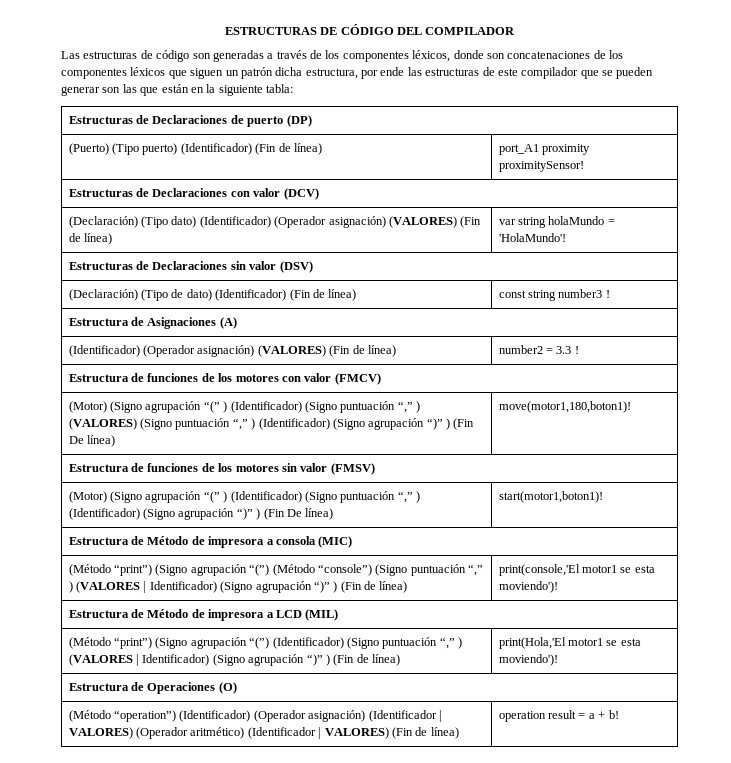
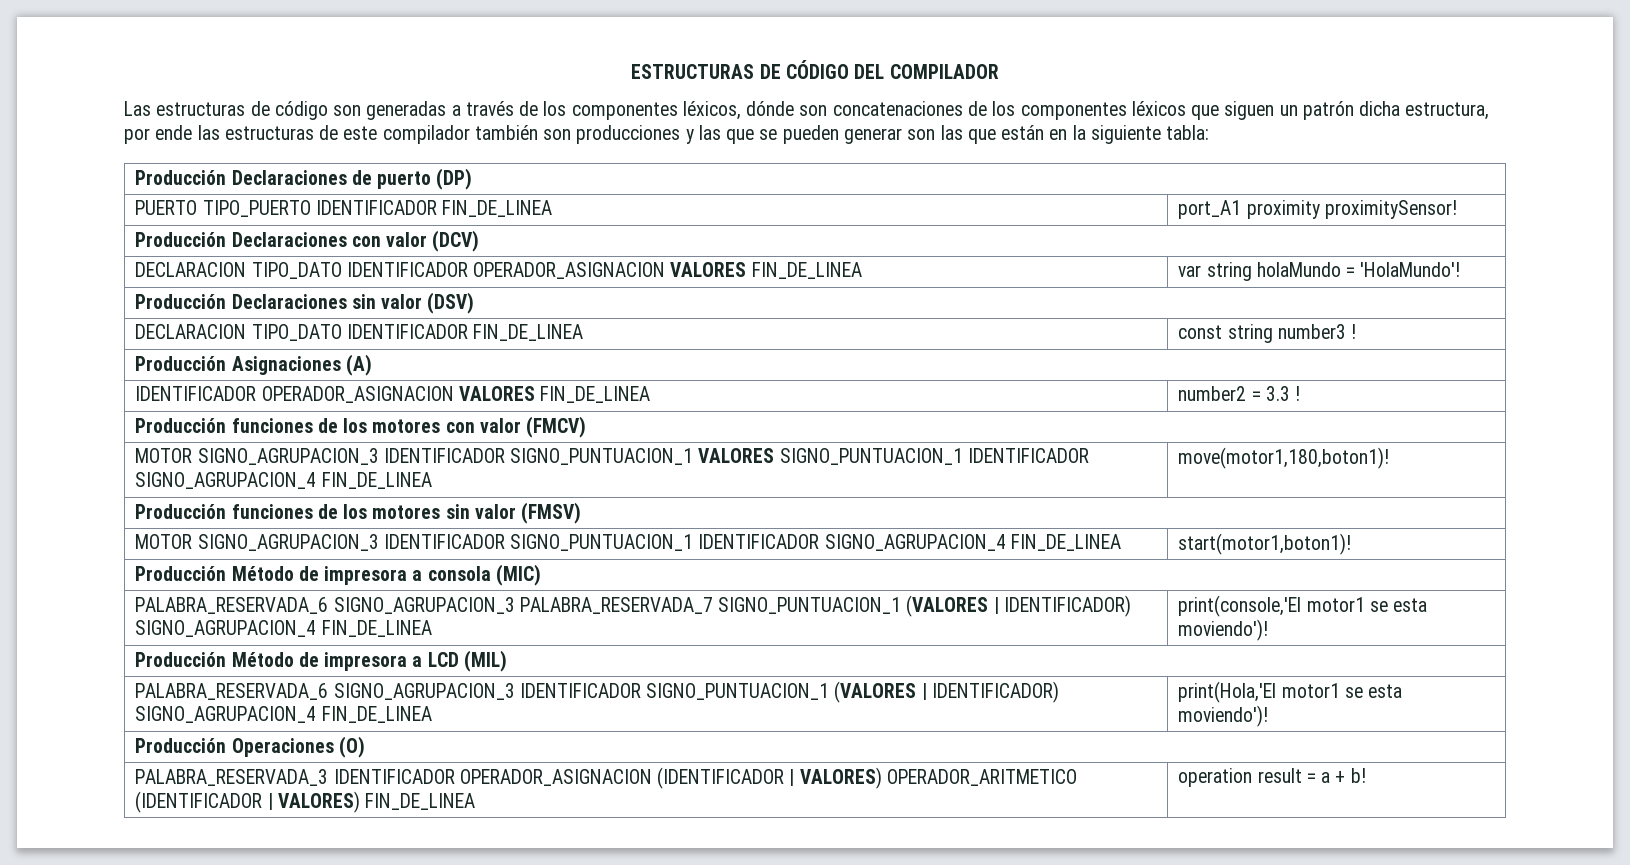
[453,50,484,59] donde -> [746,101,795,116] dónde
(579, 73) none -> [474,125,721,144] también son producciones y las
[68,115,150,124] Estructuras de -> [135,170,227,185] Producción
[68,143,322,155] (Puerto) (Tipo puerto) (Identificador) (Fin de línea) -> [135,200,553,217] PUERTO TIPO_PUERTO IDENTIFICADOR FIN_DE_LINEA
[68,188,150,197] Estructuras de -> [135,232,227,247] Producción
[68,216,482,228] [68,233,113,245] (Declaración) (Tipo dato) (Identificador) (Operador asignación) (VALORES) (Fin de línea) -> [135,262,862,279] DECLARACION TIPO_DATO IDENTIFICADOR OPERADOR_ASIGNACION VALORES FIN_DE_LINEA
[68,261,150,270] Estructuras de -> [135,294,227,309] Producción
[68,289,357,301] (Declaración) (Tipo de dato) (Identificador) (Fin de línea) -> [135,324,584,341] DECLARACION TIPO_DATO IDENTIFICADOR FIN_DE_LINEA
[68,317,145,326] Estructura de -> [135,356,227,371] Producción
[68,345,396,357] (Identificador) (Operador asignación) (VALORES) (Fin de línea) -> [135,386,651,403] IDENTIFICADOR OPERADOR_ASIGNACION VALORES FIN_DE_LINEA
[68,373,145,382] Estructura de -> [135,418,227,433] Producción
[68,401,421,413] [68,418,475,430] [68,435,116,447] (Motor) (Signo agrupación “(” ) (Identificador) (Signo puntuación “,” ) (VALORES) (Signo puntuación “,” ) (Identificador) (Signo agrupación “)” ) (Fin De línea) -> [135,448,1089,465] [135,472,432,489] MOTOR SIGNO_AGRUPACION_3 IDENTIFICADOR SIGNO_PUNTUACION_1 VALORES SIGNO_PUNTUACION_1 IDENTIFICADOR SIGNO_AGRUPACION_4 FIN_DE_LINEA
[68,463,145,472] Estructura de -> [135,504,227,519] Producción
[68,491,421,503] [68,508,334,520] (Motor) (Signo agrupación “(” ) (Identificador) (Signo puntuación “,” ) (Identificador) (Signo agrupación “)” ) (Fin De línea) -> [135,534,1121,551] MOTOR SIGNO_AGRUPACION_3 IDENTIFICADOR SIGNO_PUNTUACION_1 IDENTIFICADOR SIGNO_AGRUPACION_4 FIN_DE_LINEA
[68,536,145,545] Estructura de -> [135,566,227,581] Producción
[68,564,484,576] [68,581,408,593] (Método “print”) (Signo agrupación “(”) (Método “console”) (Signo puntuación “,” ) (VALORES | Identificador) (Signo agrupación “)” ) (Fin de línea) -> [135,595,1131,617] [135,620,432,637] PALABRA_RESERVADA_6 SIGNO_AGRUPACION_3 PALABRA_RESERVADA_7 SIGNO_PUNTUACION_1 (VALORES | IDENTIFICADOR) SIGNO_AGRUPACION_4 FIN_DE_LINEA
[68,609,145,618] Estructura de -> [135,652,227,667] Producción
[68,637,463,649] [68,654,401,666] (Método “print”) (Signo agrupación “(”) (Identificador) (Signo puntuación “,” ) (VALORES | Identificador) (Signo agrupación “)” ) (Fin de línea) -> [135,681,1059,703] [135,706,432,723] PALABRA_RESERVADA_6 SIGNO_AGRUPACION_3 IDENTIFICADOR SIGNO_PUNTUACION_1 (VALORES | IDENTIFICADOR) SIGNO_AGRUPACION_4 FIN_DE_LINEA
[68,682,145,691] Estructura de -> [135,738,227,753] Producción
[68,710,442,722] [68,727,459,739] (Método “operation”) (Identificador) (Operador asignación) (Identificador | VALORES) (Operador aritmético) (Identificador | VALORES) (Fin de línea) -> [135,767,1077,789] [135,791,476,813] PALABRA_RESERVADA_3 IDENTIFICADOR OPERADOR_ASIGNACION (IDENTIFICADOR | VALORES) OPERADOR_ARITMETICO (IDENTIFICADOR | VALORES) FIN_DE_LINEA

